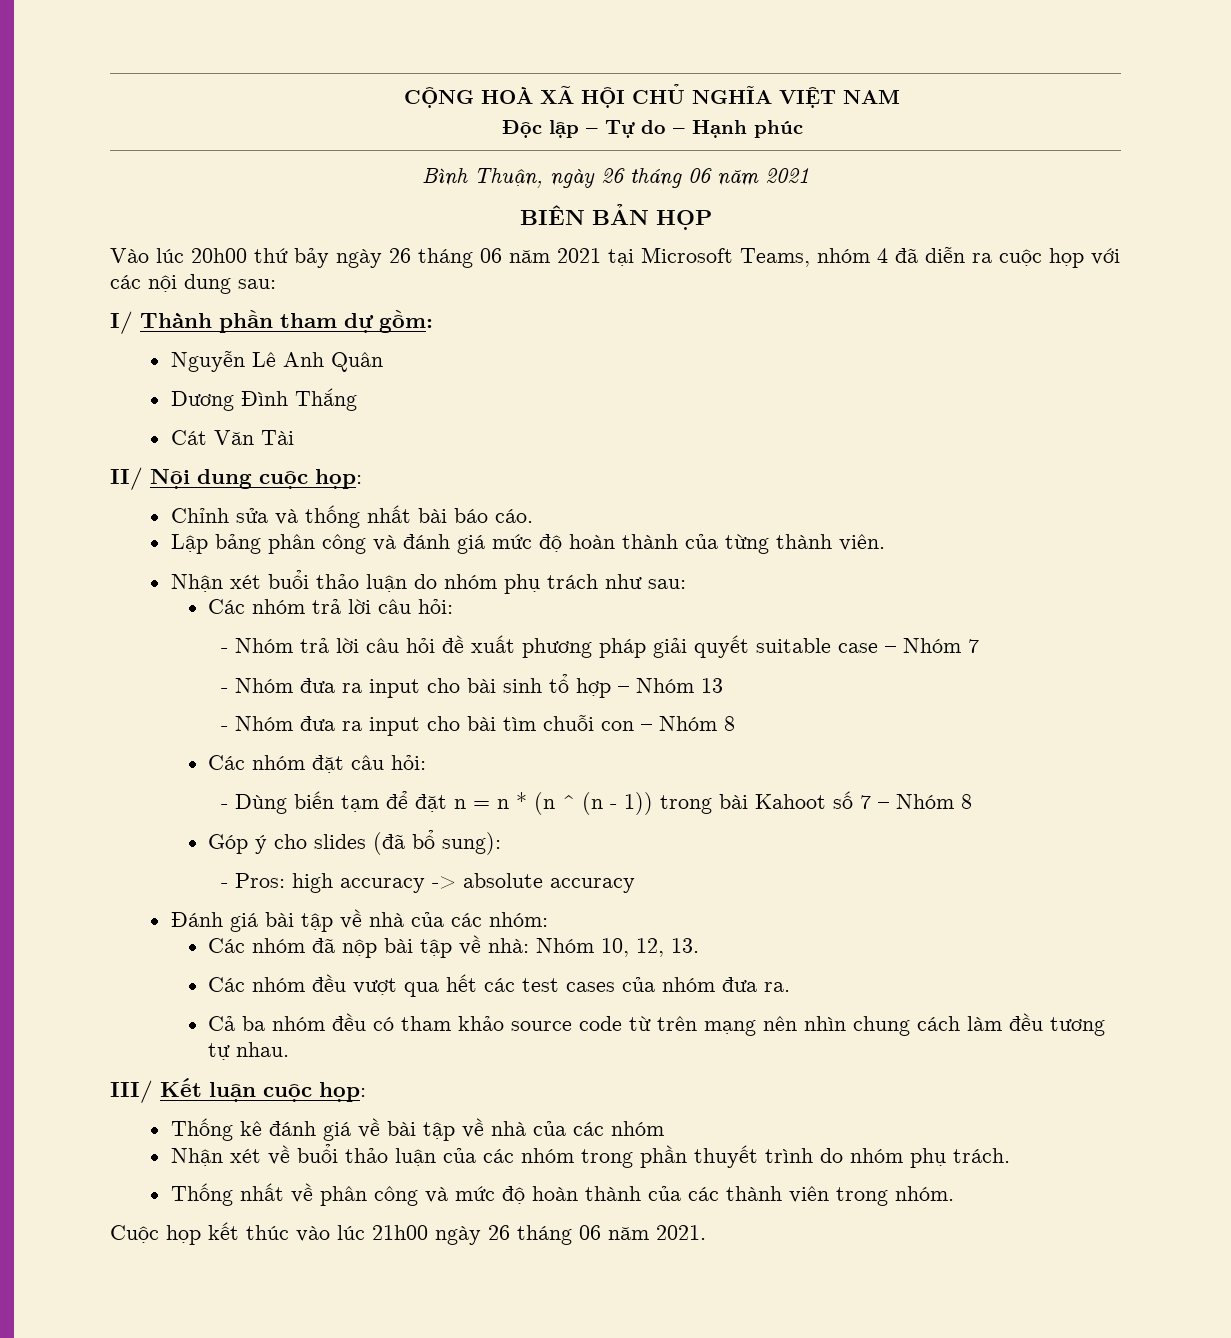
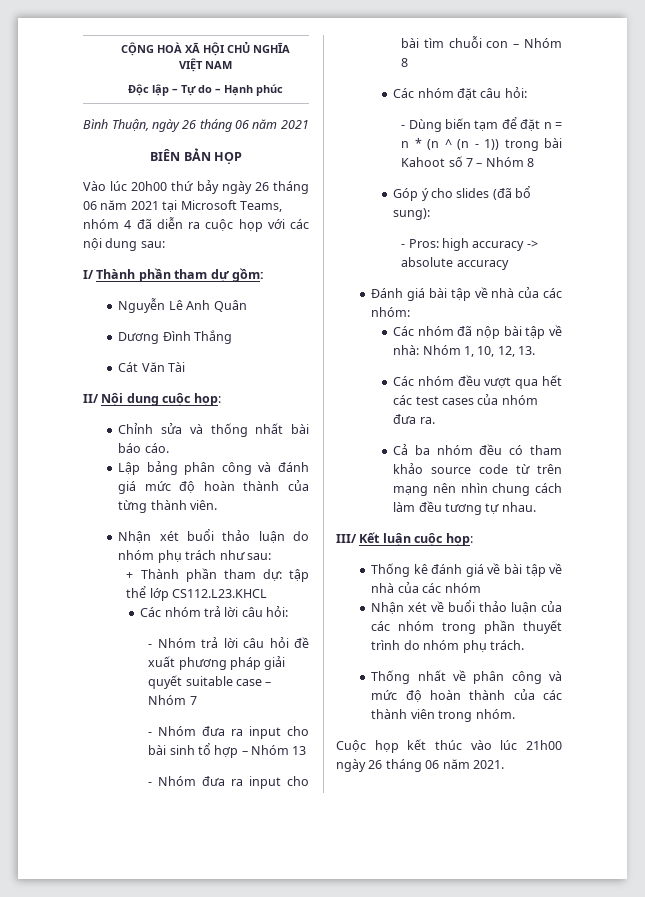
(686, 584) none -> [126,568,309,582] [126,586,268,601] // + Thành phần tham dự: tập thể lớp CS112.L23.KHCL
(594, 945) none -> [463,346,474,357] 1,

